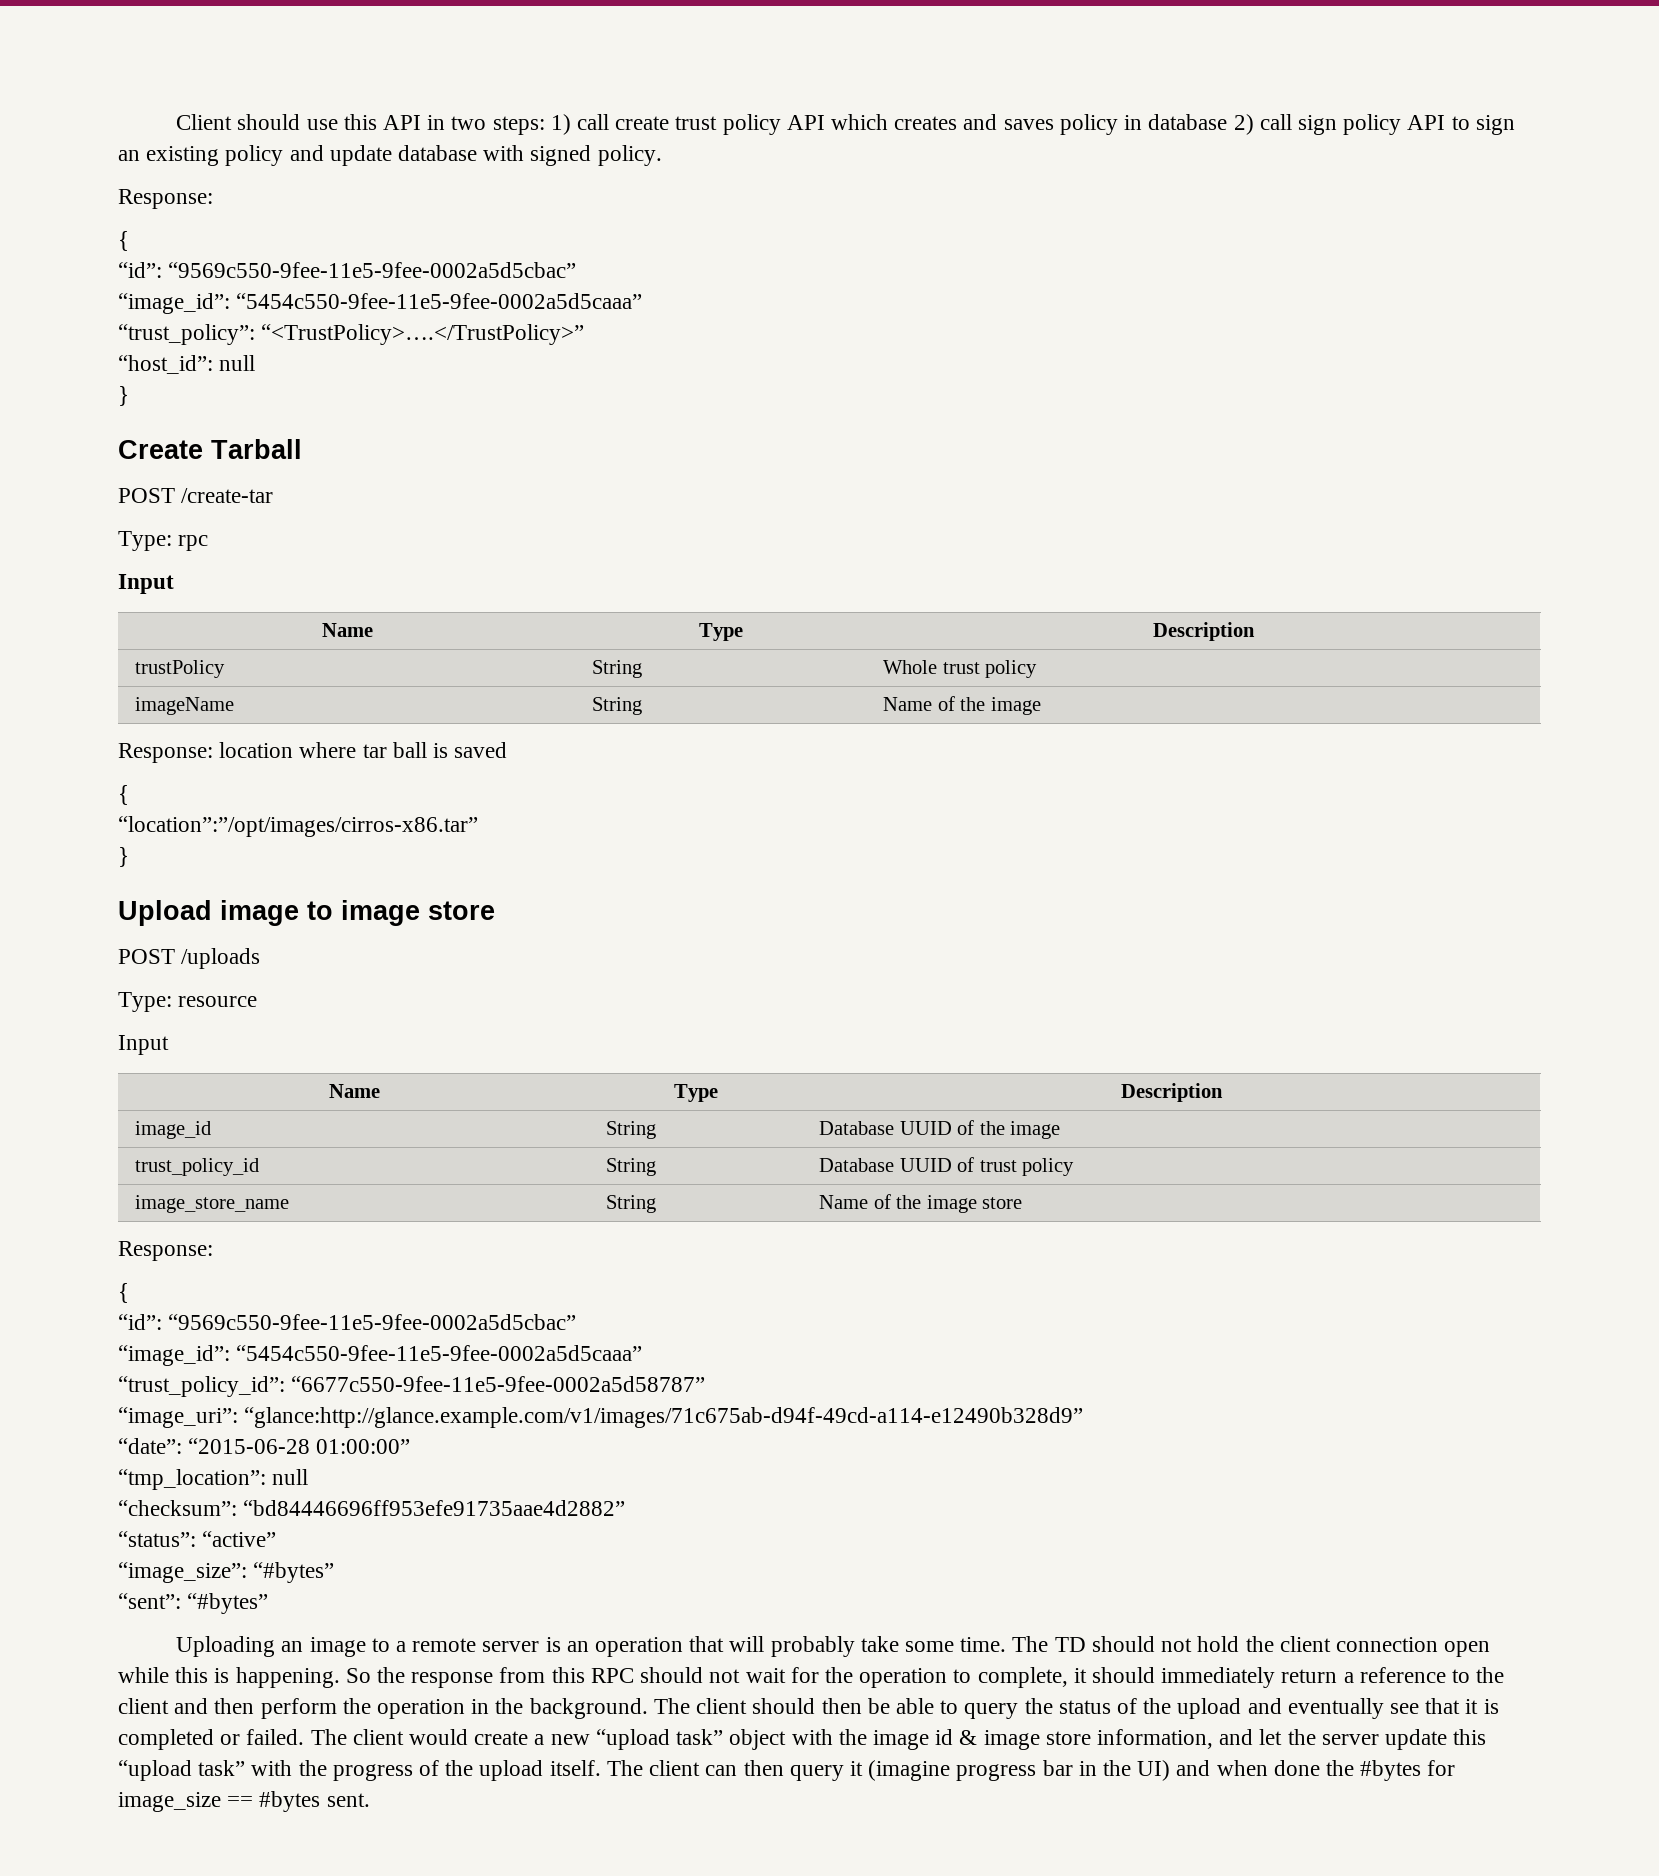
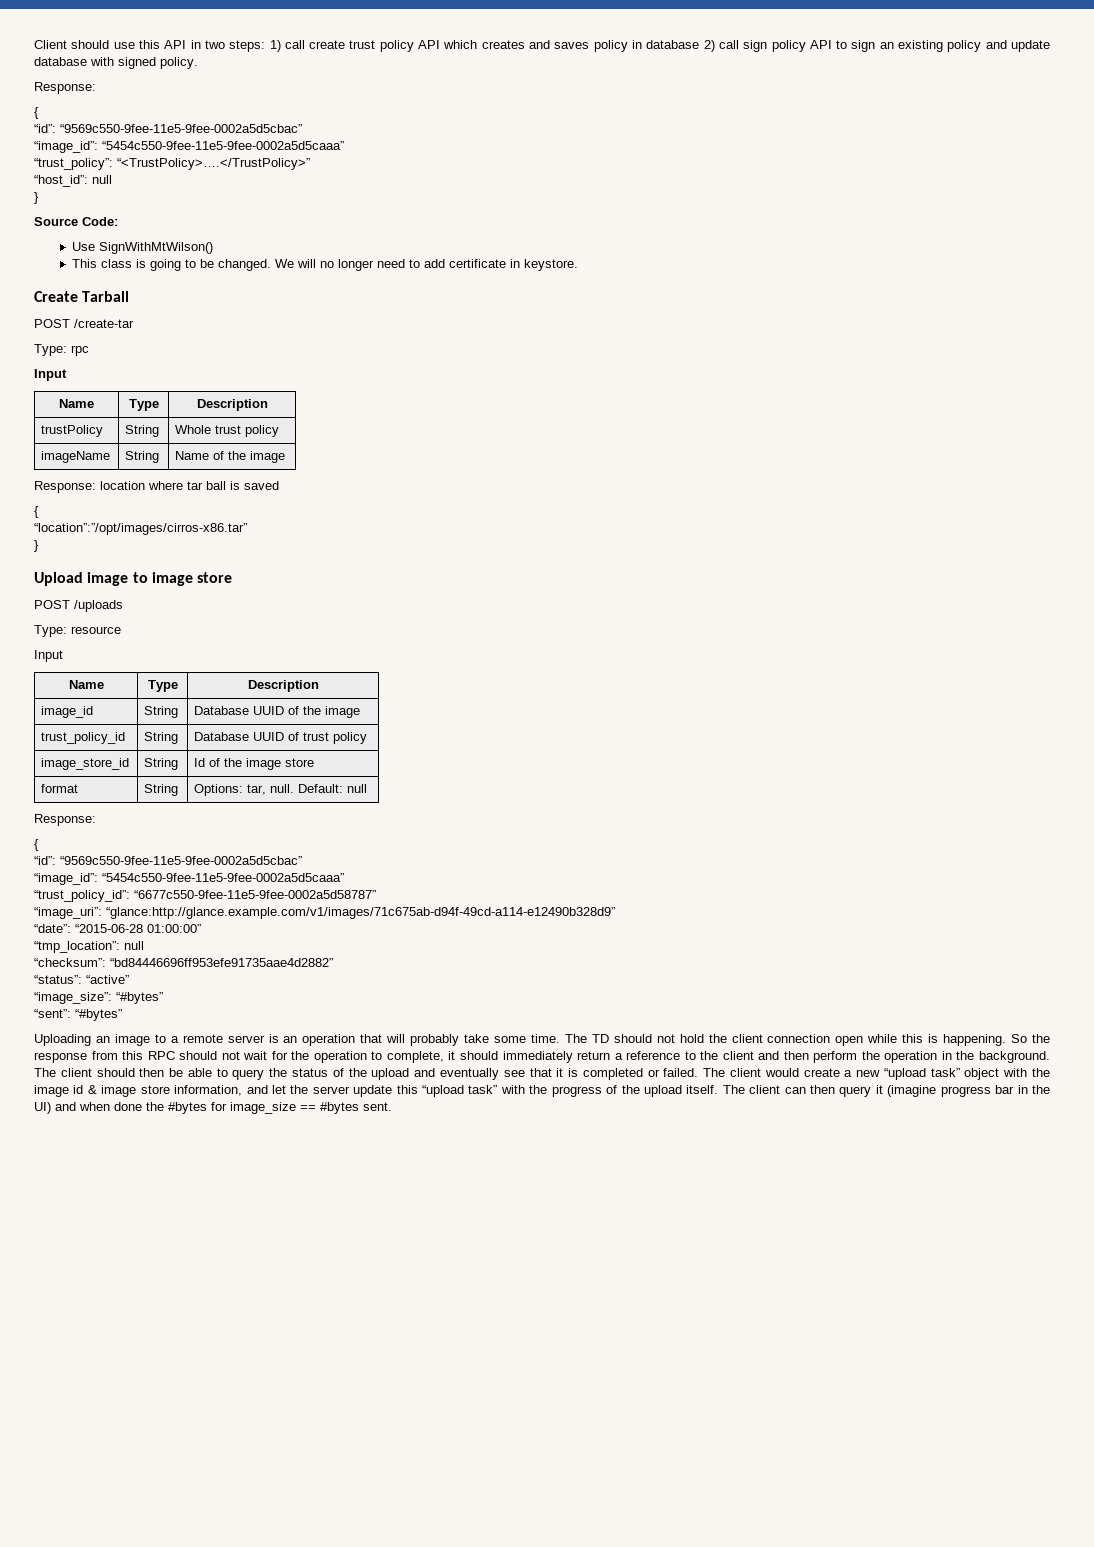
(129, 396) none -> [34,217,118,226] [72,242,214,254] [72,259,579,271] // Source Code: // Use SignWithMtWilson() // This class is going to be changed. We will no longer need to add certificate in keystore.
[135,1195,290,1213] [606,1195,657,1213] [819,1195,869,1209] image_store_name | String | Name -> [41,758,130,770] [144,758,179,770] [194,758,206,767] image_store_id | String | Id
(1023, 1203) none -> [41,784,79,793] [144,784,179,796] [194,784,368,796] // format | String | Options: tar, null. Default: null

